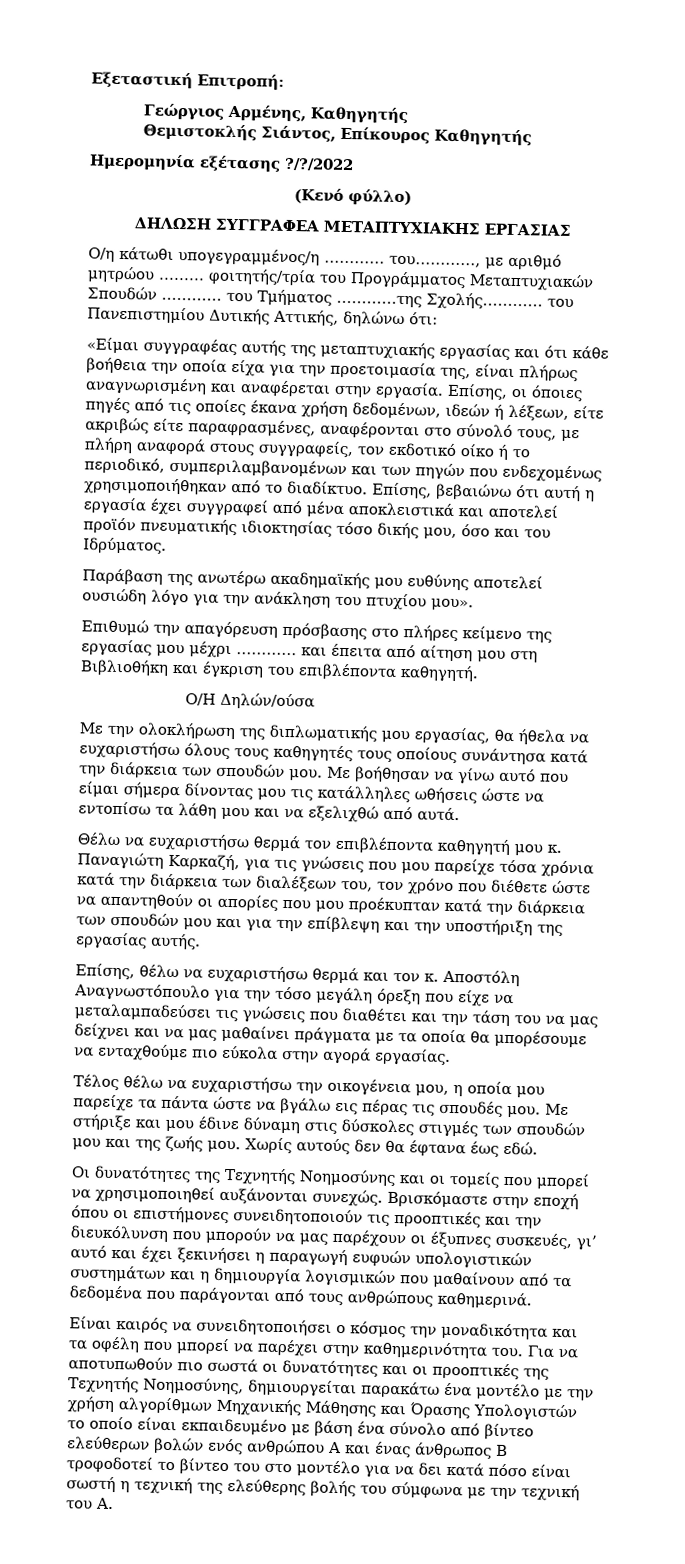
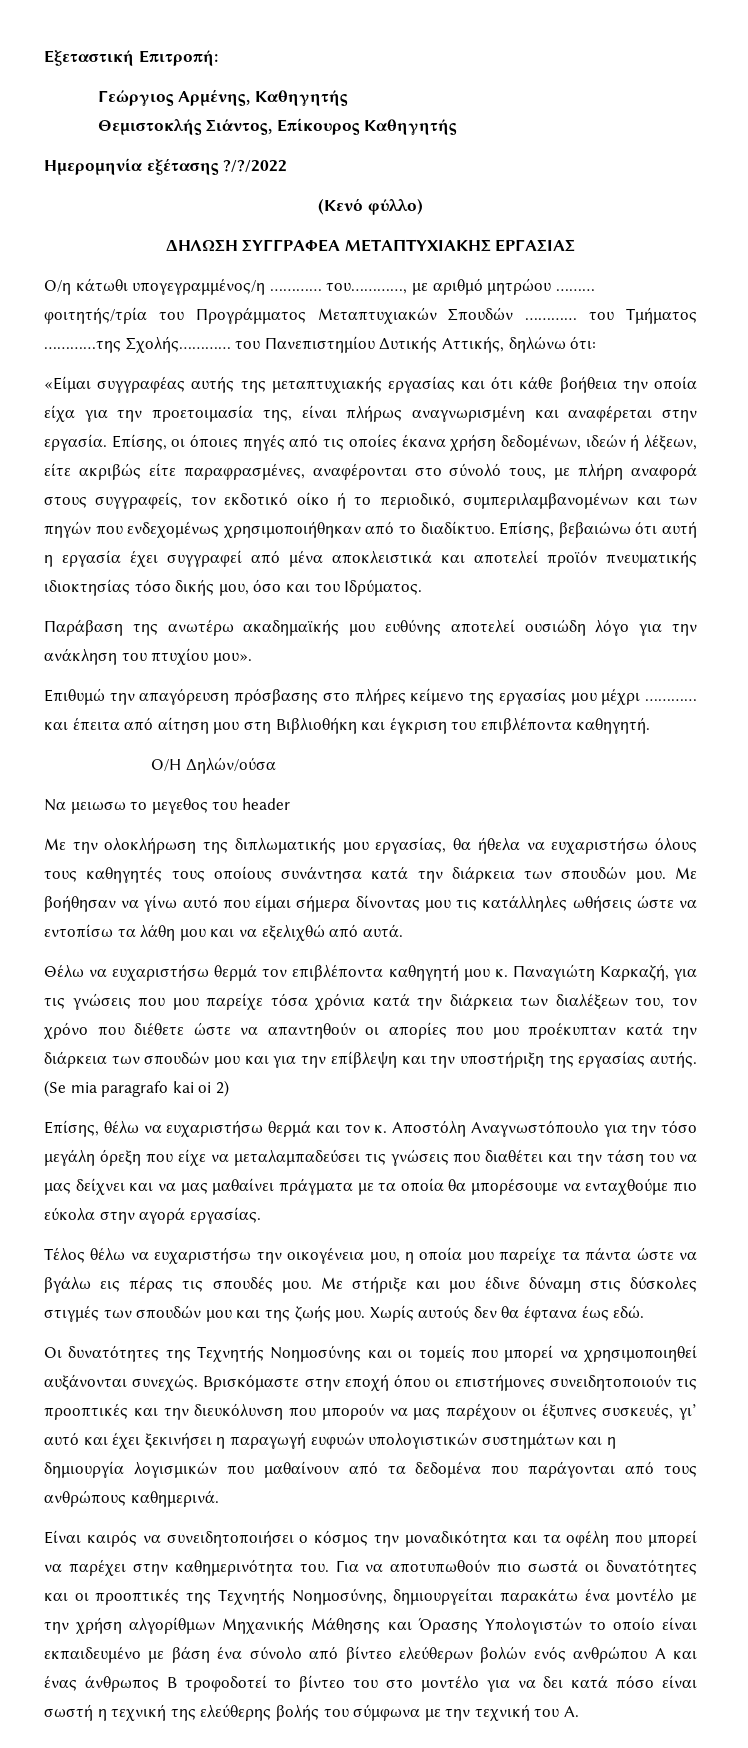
(316, 701) none -> [44,798,290,814] // Να μειωσω το μεγεθος του header
(201, 942) none -> [44,1080,229,1097] (Se mia paragrafo kai oi 2)

